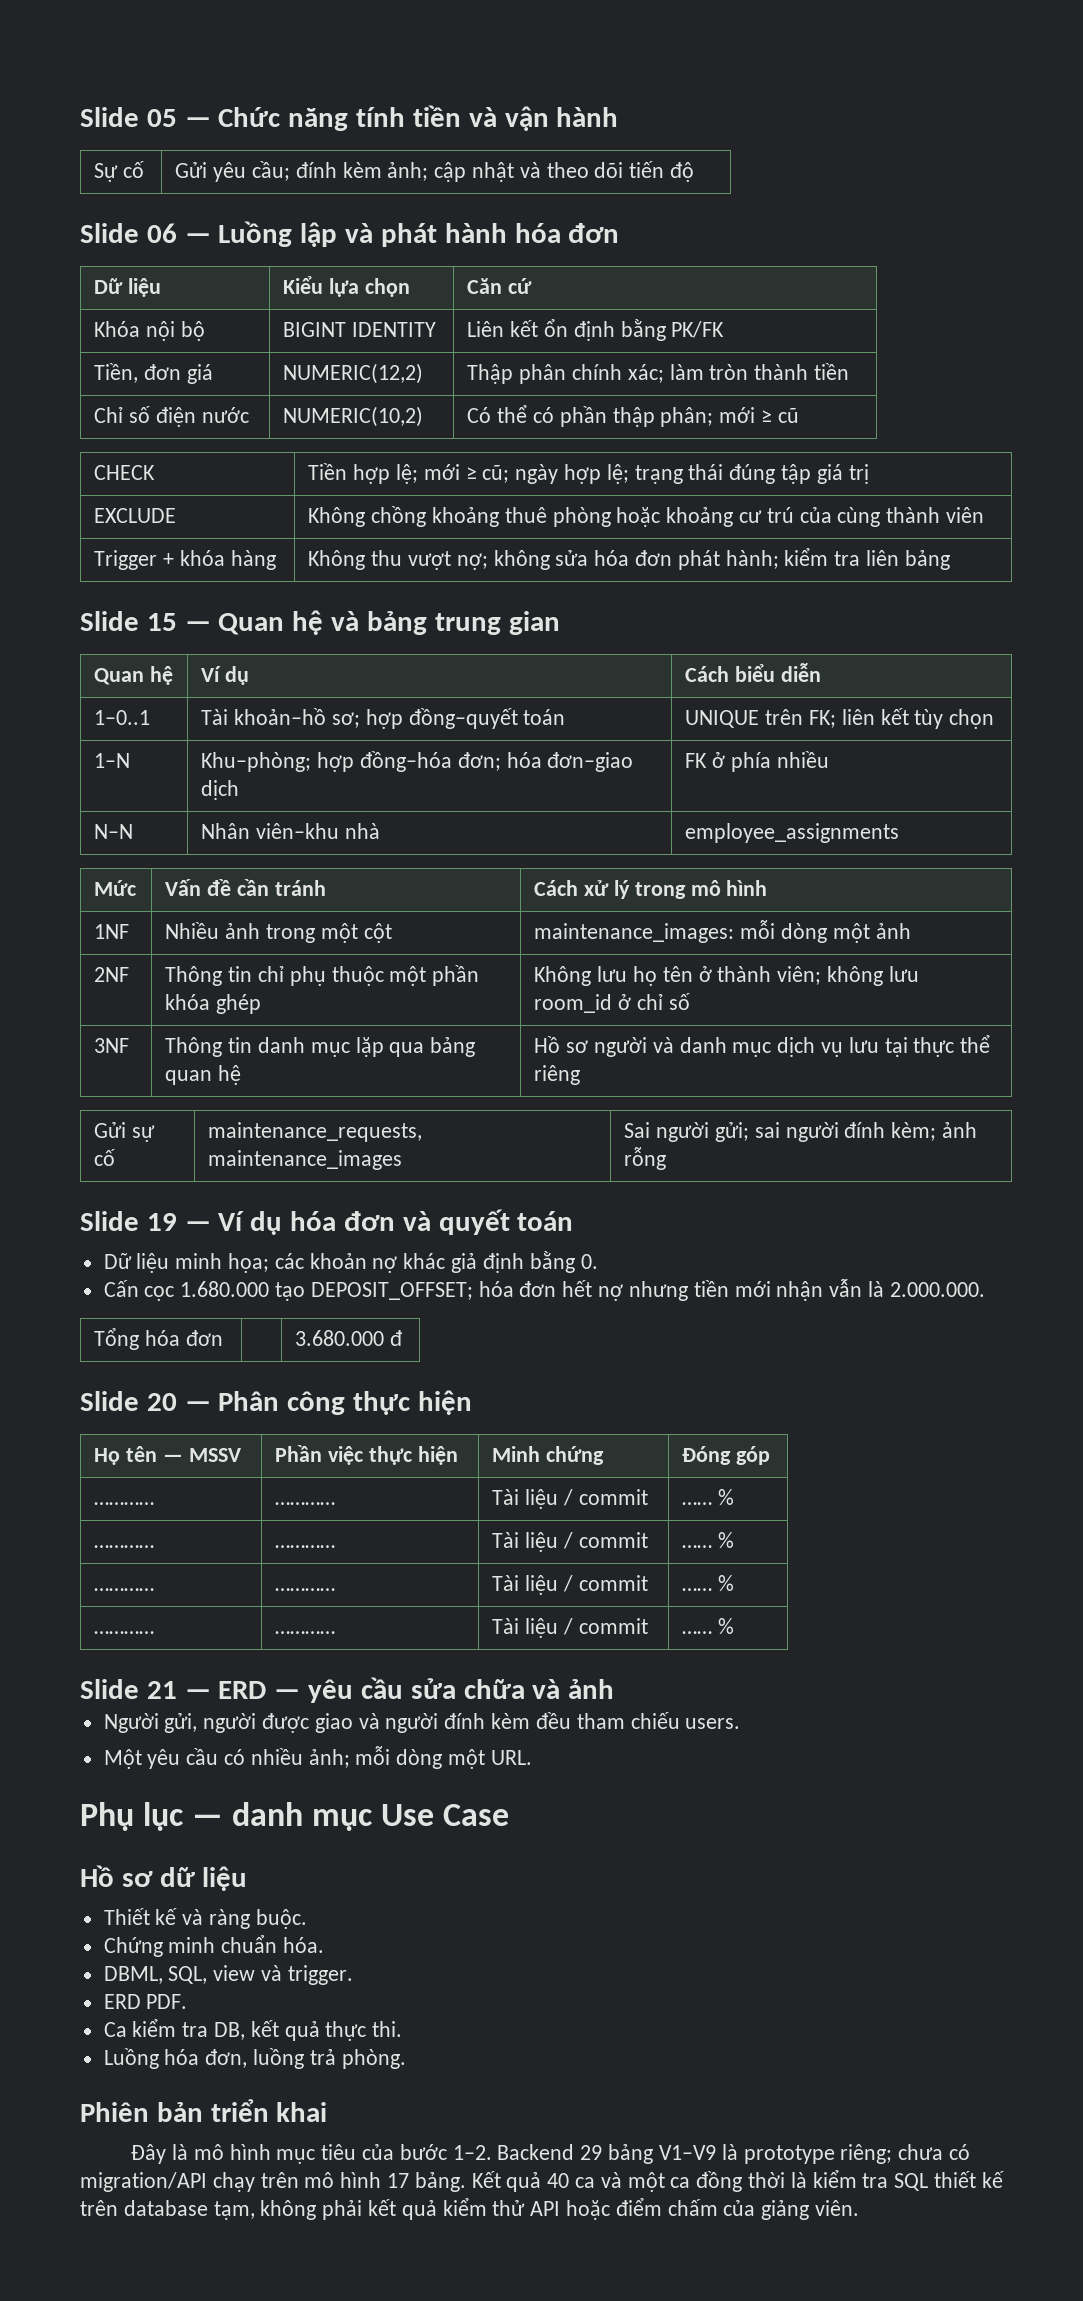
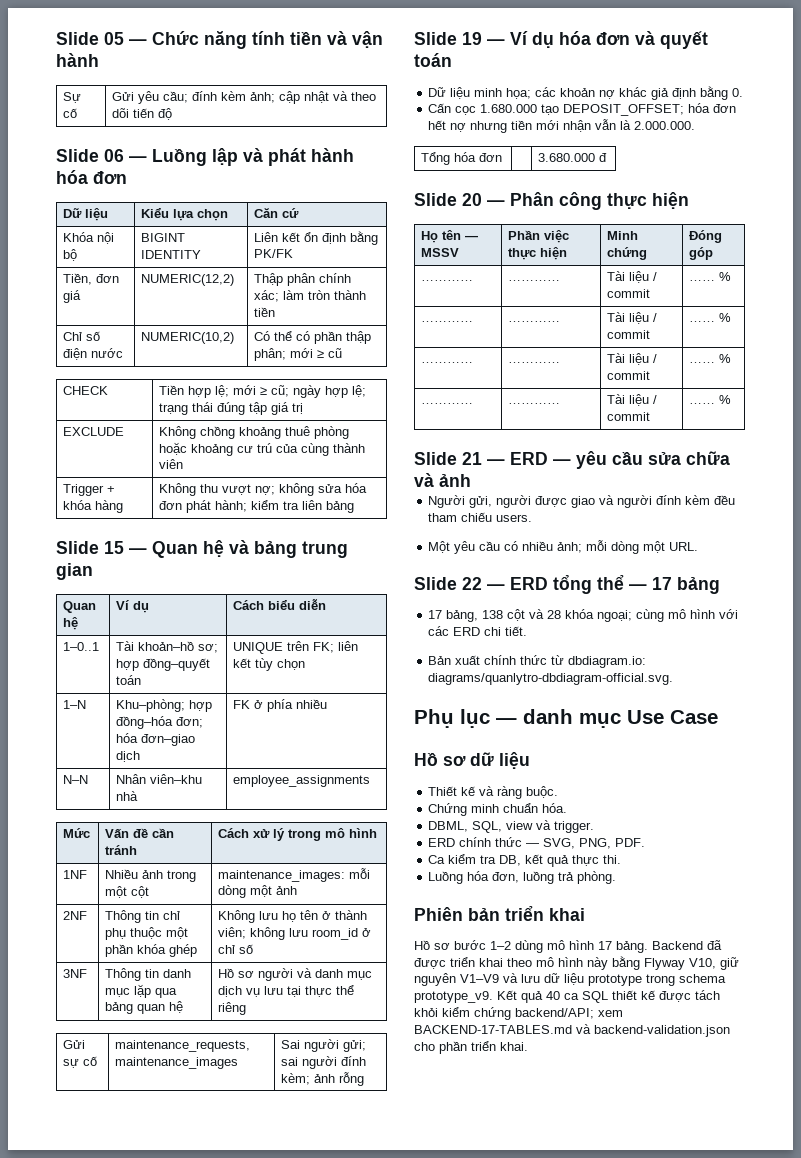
(532, 1757) none -> [414,575,720,594] [428,609,739,622] [428,626,528,636] [428,655,647,668] [428,673,674,685] // Slide 22 — ERD tổng thể — 17 bảng // 17 bảng, 138 cột và 28 khóa ngoại; cùng mô hình với các ERD chi tiết. // Bản xuất chính thức từ dbdiagram.io: diagrams/quanlytro-dbdiagram-official.svg.
(141, 2001) none -> [459,837,612,849] chính thức — SVG, PNG,
[131,2144,970,2164] [80,2170,1004,2192] [80,2198,860,2220] Đây là mô hình mục tiêu của bước 1–2. Backend 29 bảng V1–V9 là prototype riêng; chưa có migration/API chạy trên mô hình 17 bảng. Kết quả 40 ca và một ca đồng thời là kiểm tra SQL thiết kế trên database tạm, không phải kết quả kiểm thử API hoặc điểm chấm của giảng viên. -> [414,940,722,953] [414,956,739,970] [414,973,726,986] [414,990,720,1003] [414,1007,623,1020] [414,1024,730,1037] [414,1041,528,1054] Hồ sơ bước 1–2 dùng mô hình 17 bảng. Backend đã được triển khai theo mô hình này bằng Flyway V10, giữ nguyên V1–V9 và lưu dữ liệu prototype trong schema prototype_v9. Kết quả 40 ca SQL thiết kế được tách khỏi kiểm chứng backend/API; xem BACKEND-17-TABLES.md và backend-validation.json cho phần triển khai.

